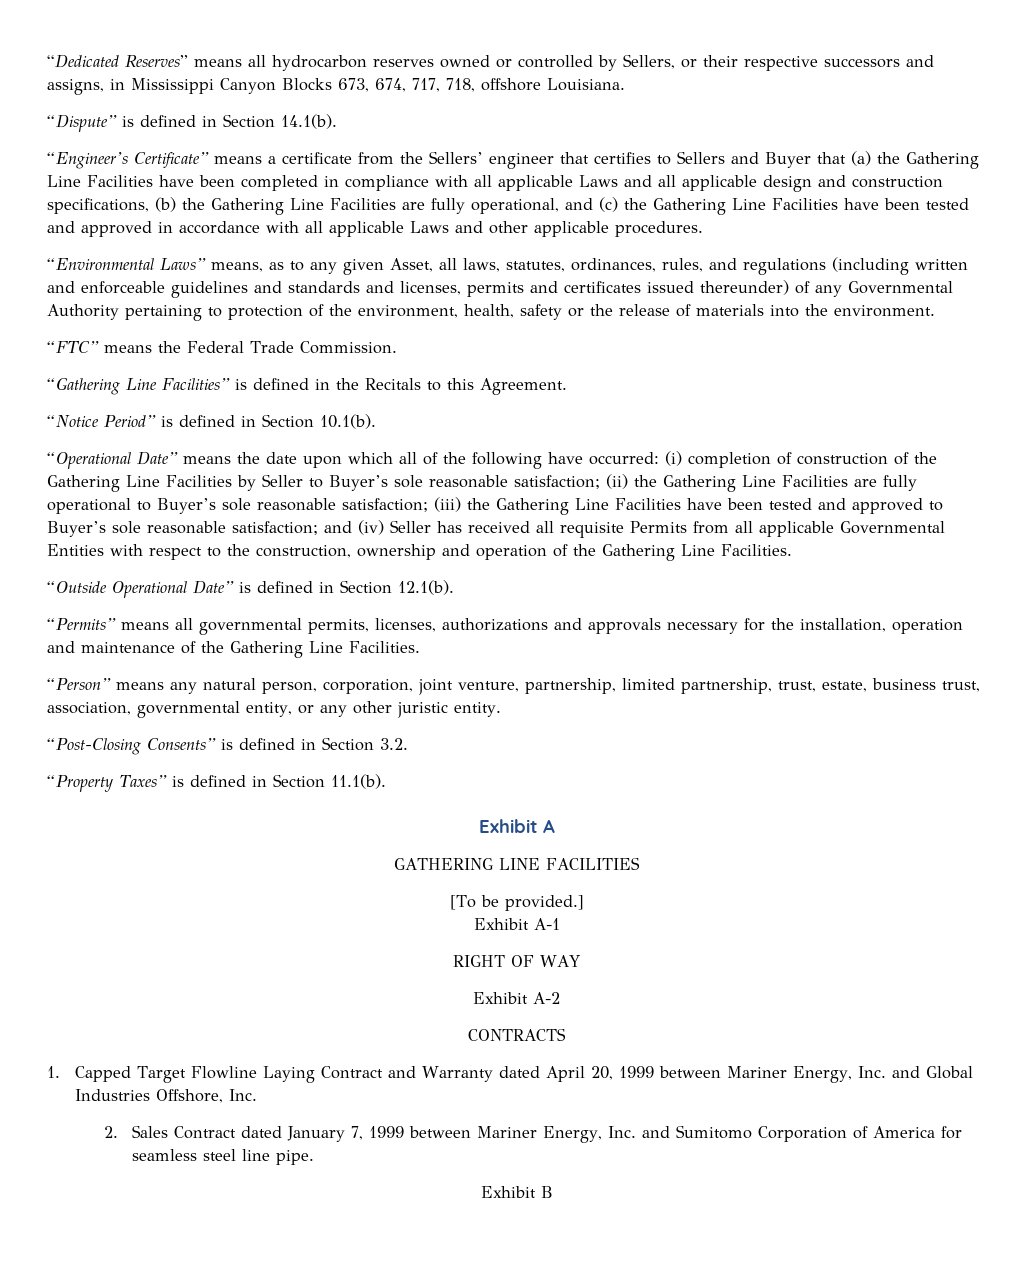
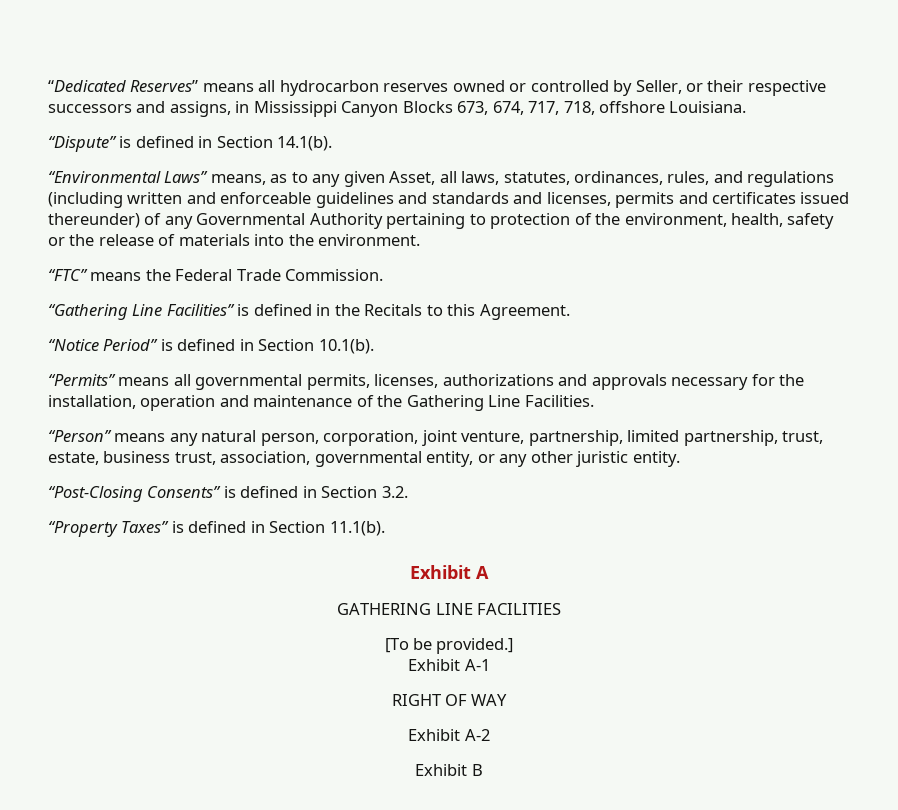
[623,54,675,69] Sellers, -> [635,80,682,94] Seller,
[47,151,979,169] [47,175,943,192] [47,197,969,215] [47,221,703,237] // “Engineer’s Certificate” means a certificate from the Sellers’ engineer that certifies to Sellers and Buyer that (a) the Gathering Line Facilities have been completed in compliance with all applicable Laws and all applicable design and construction specifications, (b) the Gathering Line Facilities are fully operational, and (c) the Gathering Line Facilities have been tested and approved in accordance with all applicable Laws and other applicable procedures. -> (333, 143) none
[47,451,937,469] [47,474,917,492] [47,497,943,515] [47,520,945,538] [47,544,792,561] [47,580,454,598] // “Operational Date” means the date upon which all of the following have occurred: (i) completion of construction of the Gathering Line Facilities by Seller to Buyer’s sole reasonable satisfaction; (ii) the Gathering Line Facilities are fully operational to Buyer’s sole reasonable satisfaction; (iii) the Gathering Line Facilities have been tested and approved to Buyer’s sole reasonable satisfaction; and (iv) Seller has received all requisite Permits from all applicable Governmental Entities with respect to the construction, ownership and operation of the Gathering Line Facilities. // “Outside Operational Date” is defined in Section 12.1(b). -> (374, 346) none
[468,1028,566,1041] [47,1066,974,1083] [75,1089,258,1103] [103,1125,963,1143] [132,1149,315,1165] // CONTRACTS // 1. Capped Target Flowline Laying Contract and Warranty dated April 20, 1999 between Mariner Energy, Inc. and Global Industries Offshore, Inc. // 2. Sales Contract dated January 7, 1999 between Mariner Energy, Inc. and Sumitomo Corporation of America for seamless steel line pipe. -> (490, 735) none

